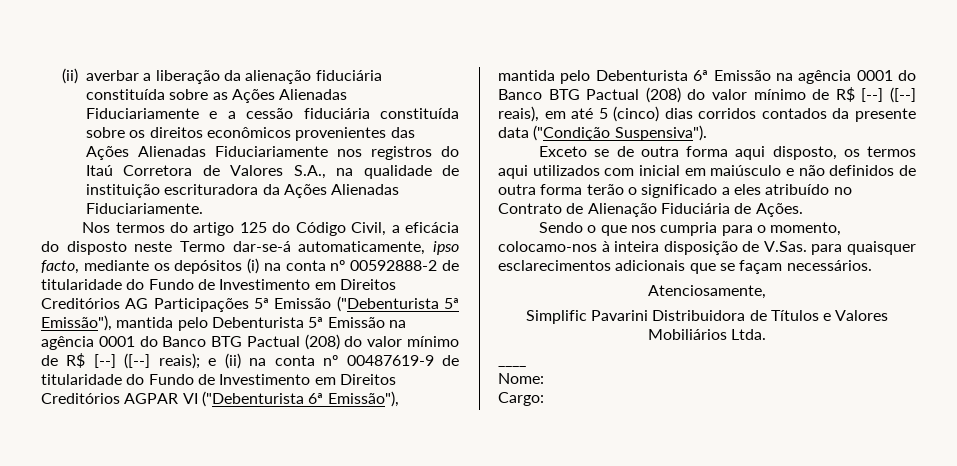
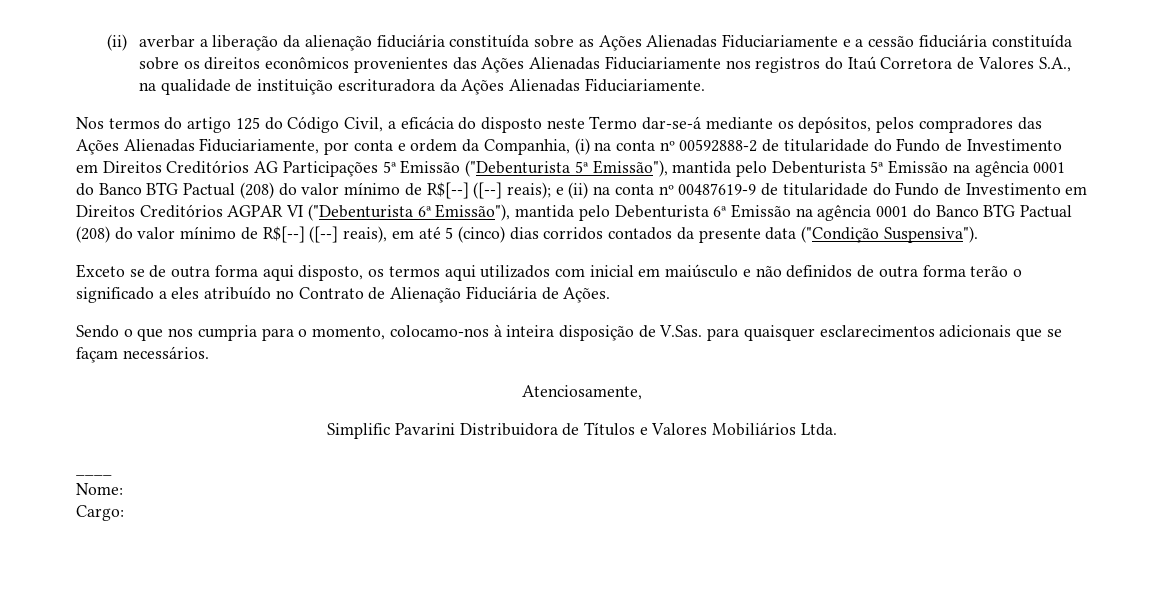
[298,241,460,255] [41,260,243,274] automaticamente, ipso facto, mediante os depósitos -> [705,116,1042,133] [76,138,570,155] mediante os depósitos, pelos compradores das Ações Alienadas Fiduciariamente, por conta e ordem da Companhia,
[66,353,116,368] R$ [--] -> [426,182,469,199] R$[--]
[835,87,884,102] R$ [--] -> [262,226,305,243] R$[--]

